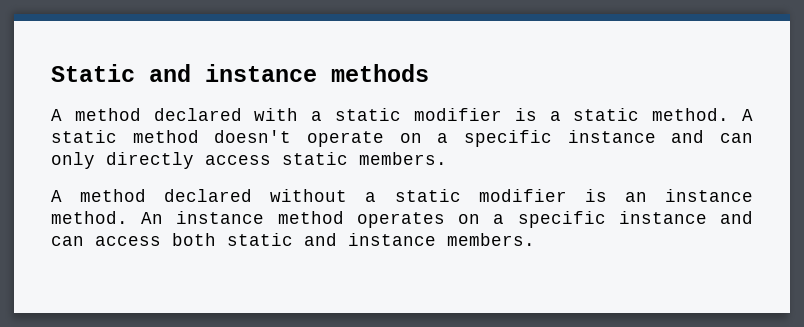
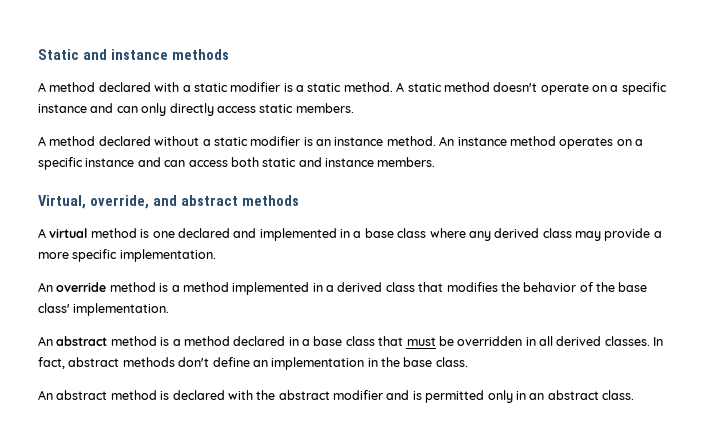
(535, 239) none -> [38,195,299,209] [38,228,662,241] [38,249,216,262] [38,282,648,295] [38,303,170,316] [38,336,664,346] [38,357,468,370] [38,390,634,403] // Virtual, override, and abstract methods // A virtual method is one declared and implemented in a base class where any derived class may provide a more specific implementation. // An override method is a method implemented in a derived class that modifies the behavior of the base class' implementation. // An abstract method is a method declared in a base class that must be overridden in all derived classes. In fact, abstract methods don't define an implementation in the base class. // An abstract method is declared with the abstract modifier and is permitted only in an abstract class.

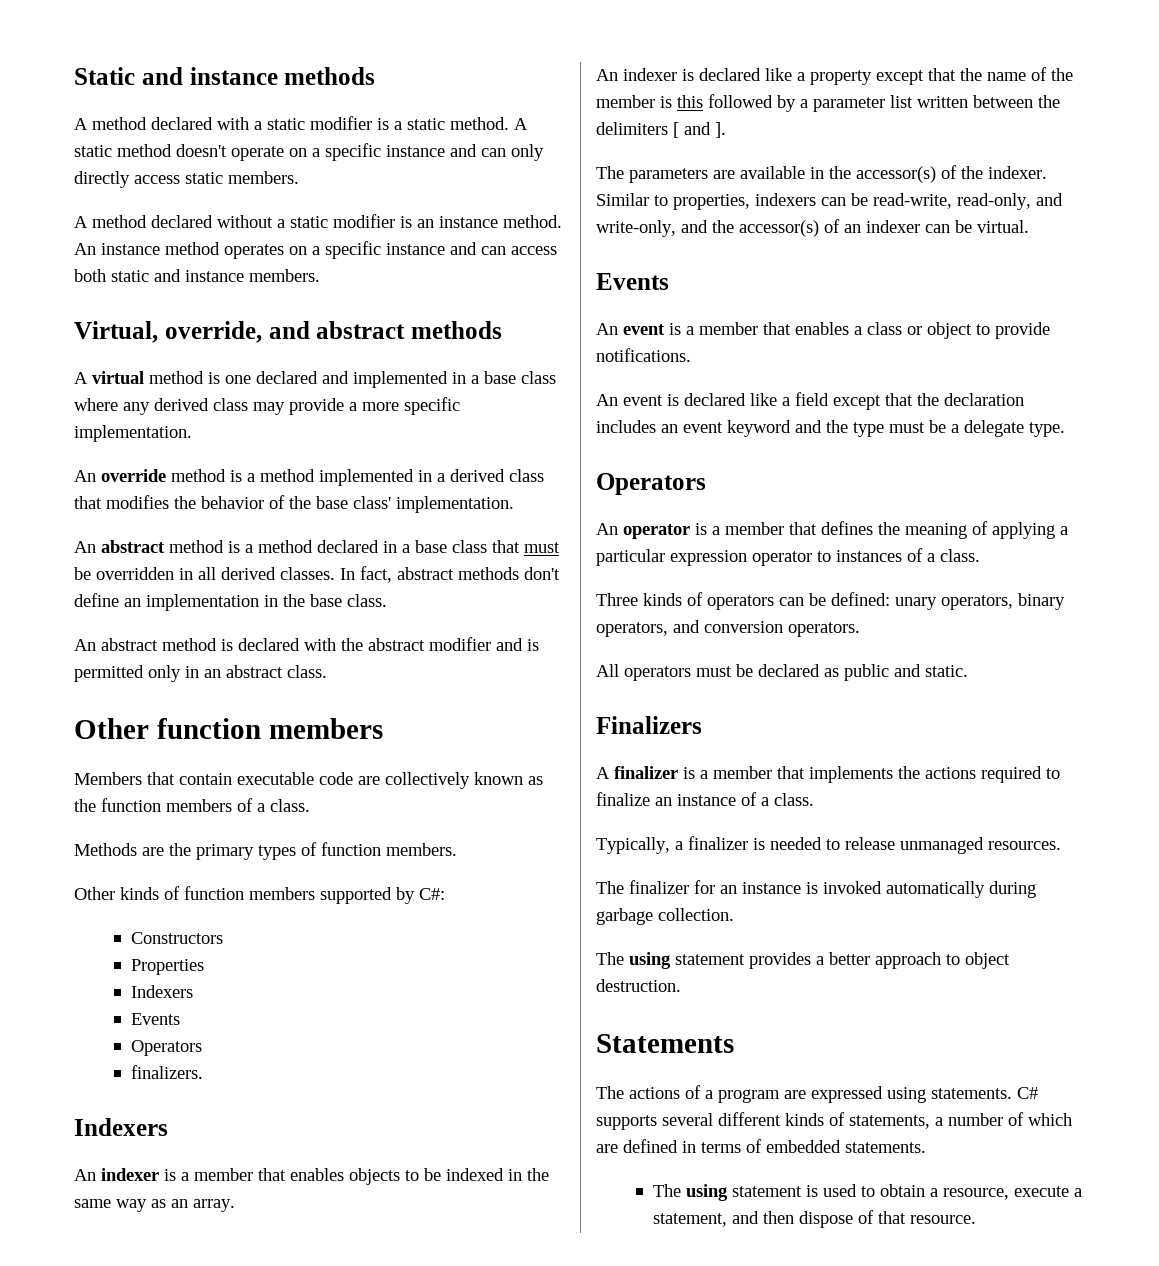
(634, 395) none -> [74,718,383,739] [74,772,543,789] [74,798,310,812] [74,842,457,860] [74,886,445,904] [130,932,223,944] [130,959,204,975] [130,985,193,998] [130,1013,180,1025] [130,1040,202,1056] [130,1065,203,1079] [74,1118,168,1136] [74,1168,549,1185] [74,1199,235,1212] [596,67,1073,85] [596,94,1060,112] [596,122,726,138] [596,165,1047,183] [596,193,1063,210] [596,219,1029,237] [596,273,669,290] [596,322,1050,339] [596,348,691,362] [596,392,1024,410] [596,420,1065,437] [596,473,706,495] [596,521,1068,539] [596,548,980,566] [596,592,1065,610] [596,620,860,637] [596,664,968,681] [596,716,702,734] [596,766,1060,783] [596,792,814,806] [596,836,1061,854] [596,880,1036,898] [596,908,734,925] [596,952,1010,969] [596,979,681,992] [596,1034,734,1053] [596,1085,1038,1103] [596,1112,1072,1130] [596,1139,926,1153] [652,1184,1082,1201] [652,1210,976,1228] // Other function members // Members that contain executable code are collectively known as the function members of a class. // Methods are the primary types of function members. // Other kinds of function members supported by C#: // Constructors // Properties // Indexers // Events // Operators // finalizers. // Indexers // An indexer is a member that enables objects to be indexed in the same way as an array. // An indexer is declared like a property except that the name of the member is this followed by a parameter list written between the delimiters [ and ]. // The parameters are available in the accessor(s) of the indexer. Similar to properties, indexers can be read-write, read-only, and write-only, and the accessor(s) of an indexer can be virtual. // Events // An event is a member that enables a class or object to provide notifications. // An event is declared like a field except that the declaration includes an event keyword and the type must be a delegate type. // Operators // An operator is a member that defines the meaning of applying a particular expression operator to instances of a class. // Three kinds of operators can be defined: unary operators, binary operators, and conversion operators. // All operators must be declared as public and static. // Finalizers // A finalizer is a member that implements the actions required to finalize an instance of a class. // Typically, a finalizer is needed to release unmanaged resources. // The finalizer for an instance is invoked automatically during garbage collection. // The using statement provides a better approach to object destruction. // Statements // The actions of a program are expressed using statements. C# supports several different kinds of statements, a number of which are defined in terms of embedded statements. // The using statement is used to obtain a resource, execute a statement, and then dispose of that resource.

